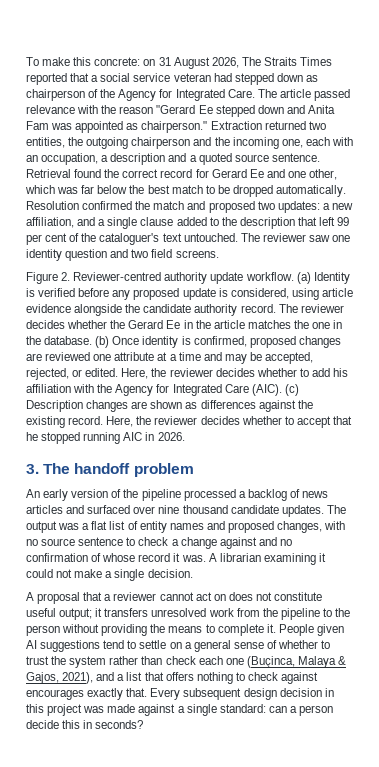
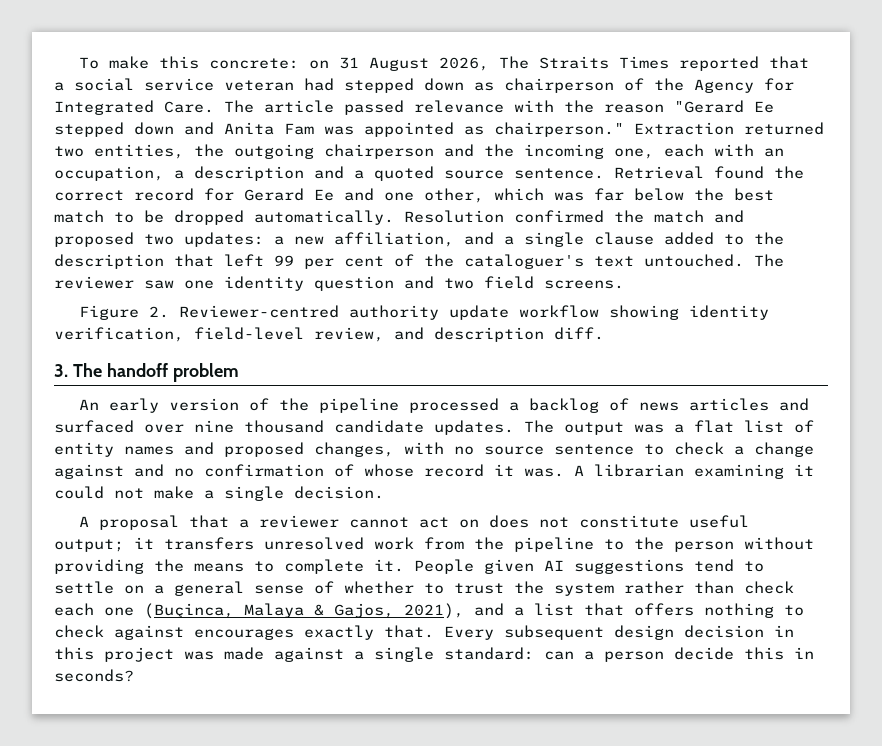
[245,272,350,284] [26,288,353,300] [26,304,344,316] [26,320,343,329] [26,336,341,348] [26,352,314,364] [26,368,349,380] [26,384,299,396] [26,400,313,412] [26,416,352,428] [26,432,185,444] workflow. (a) Identity is verified before any proposed update is considered, using article evidence alongside the candidate authority record. The reviewer decides whether the Gerard Ee in the article matches the one in the database. (b) Once identity is confirmed, proposed changes are reviewed one attribute at a time and may be accepted, rejected, or edited. Here, the reviewer decides whether to add his affiliation with the Agency for Integrated Care (AIC). (c) Description changes are shown as differences against the existing record. Here, the reviewer decides whether to accept that he stopped running AIC in 2026. -> [519,305,770,320] [54,327,604,342] workflow showing identity verification, field-level review, and description diff.

